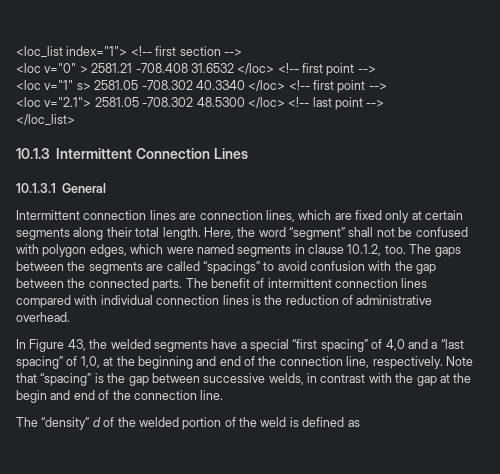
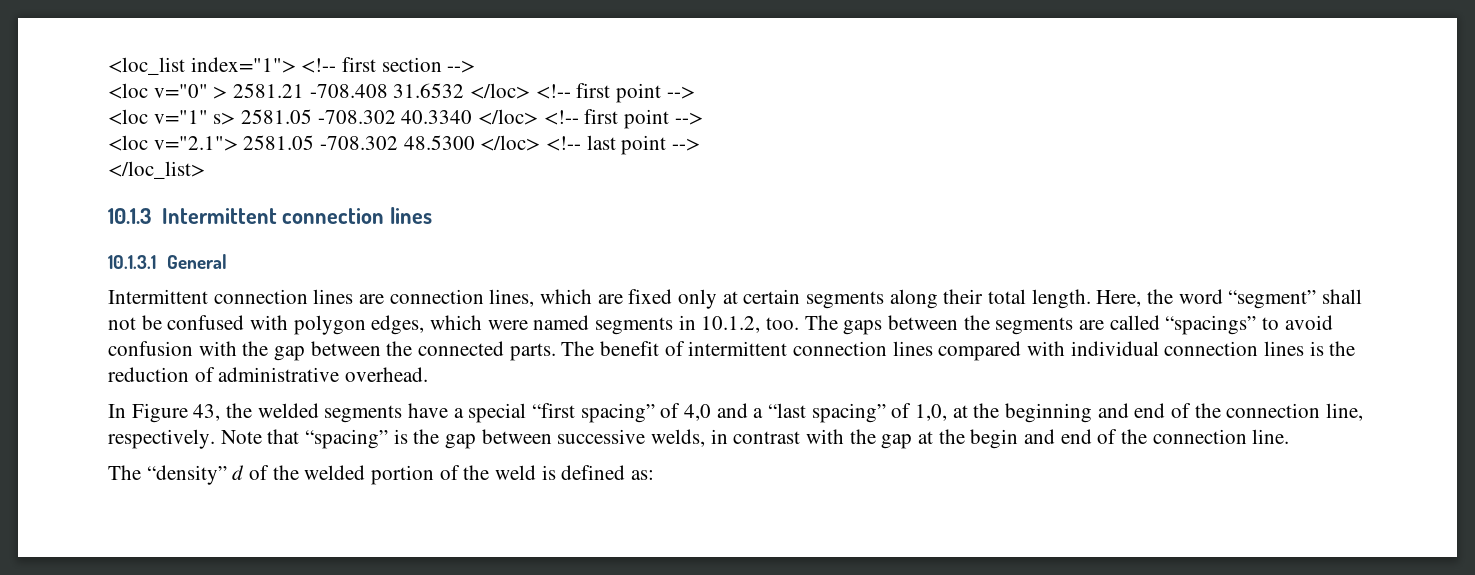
[136,148,248,159] Connection Lines -> [282,207,433,224] connection lines
[308,244,344,254] clause -> (696, 322) none
[347,420,360,427] as -> [631,470,655,480] as:

